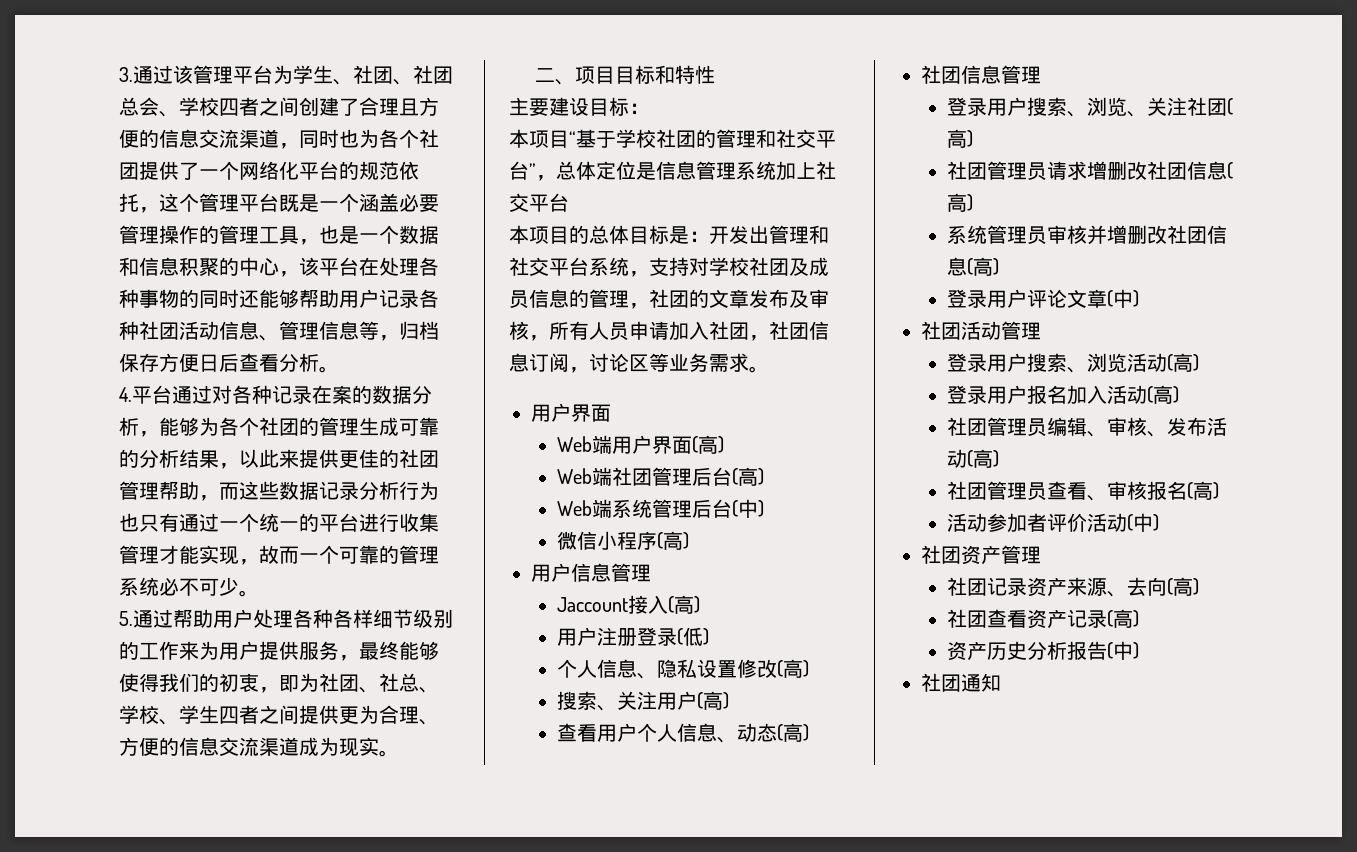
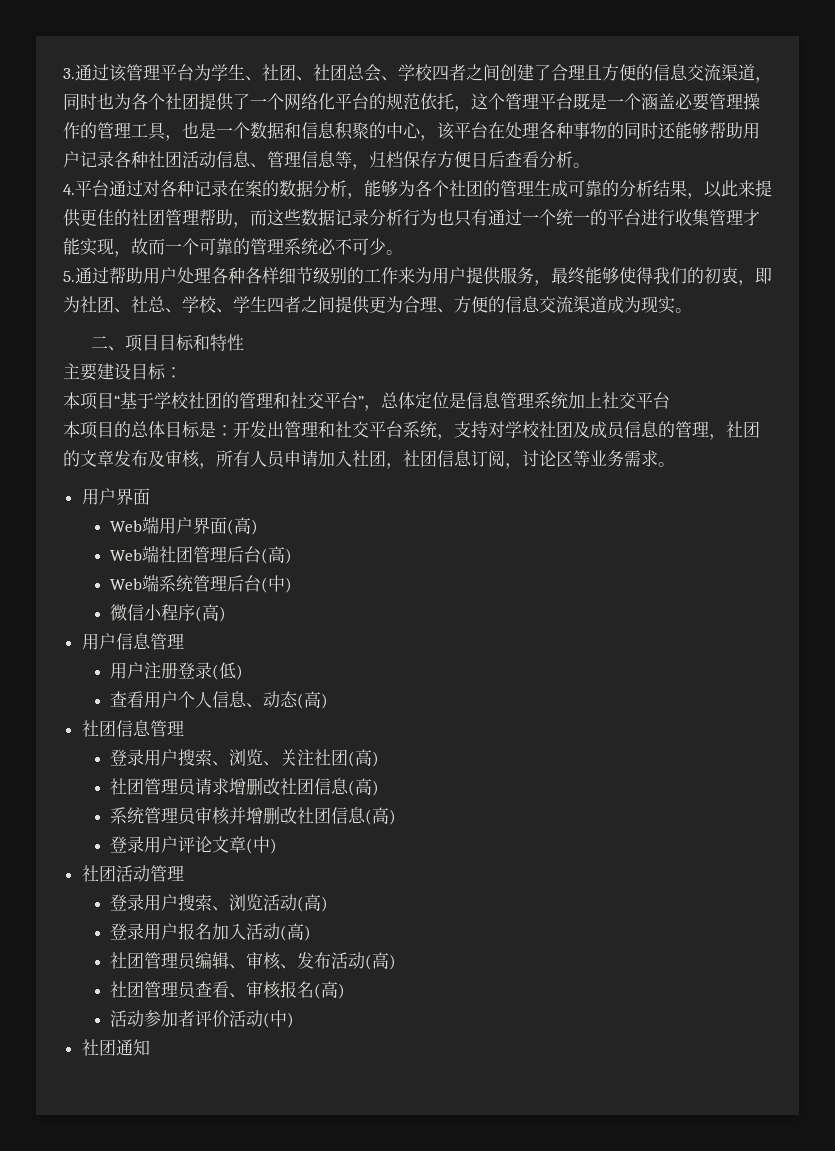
[556,595,700,614] // Jaccount接入(高) -> (184, 641) none
[556,659,809,679] [556,691,729,711] // 个人信息、隐私设置修改(高) // 搜索、关注用户(高) -> (244, 672) none
[921,545,1041,565] [946,577,1199,597] [946,609,1139,629] [946,641,1139,661] // 社团资产管理 // 社团记录资产来源、去向(高) // 社团查看资产记录(高) // 资产历史分析报告(中) -> (295, 1020) none

